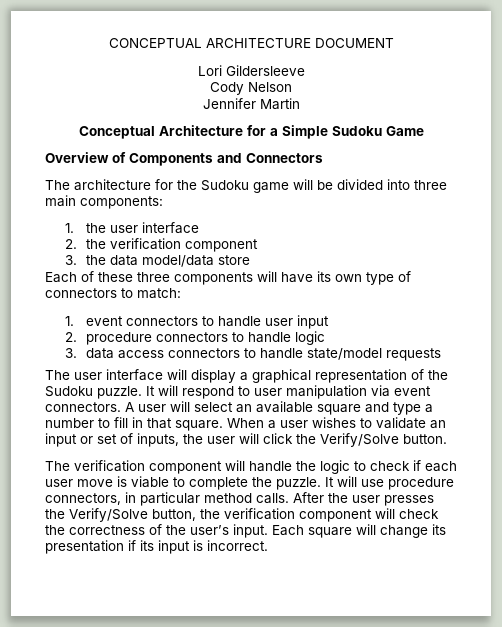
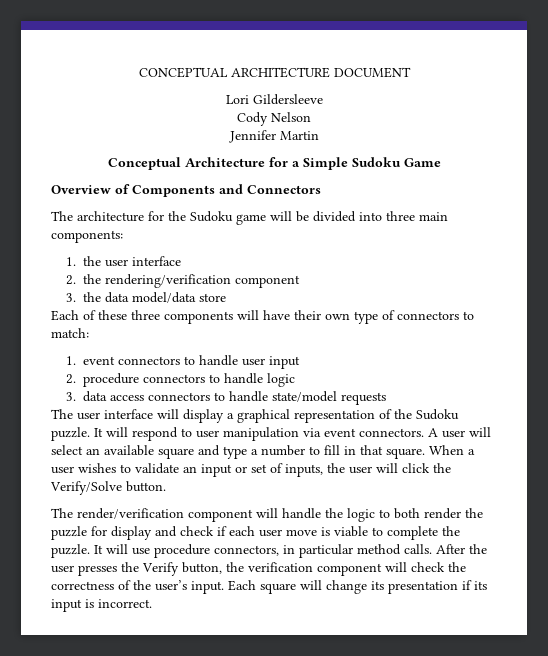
[109,238,181,250] verification -> [105,274,232,288] rendering/verification
[317,271,331,282] its -> [294,310,321,320] their
[74,460,145,472] verification -> [77,508,184,519] render/verification
(366, 466) none -> [394,508,483,519] [51,526,177,540] both render the puzzle for display and
[69,508,148,522] Verify/Solve -> [142,562,179,576] Verify

